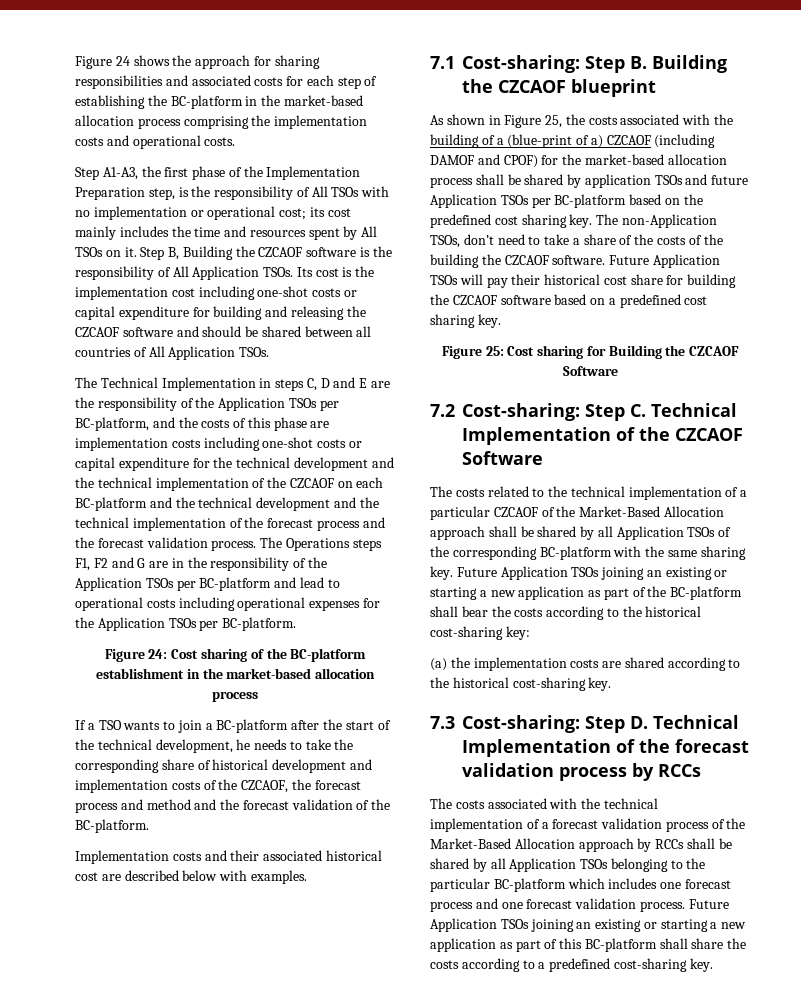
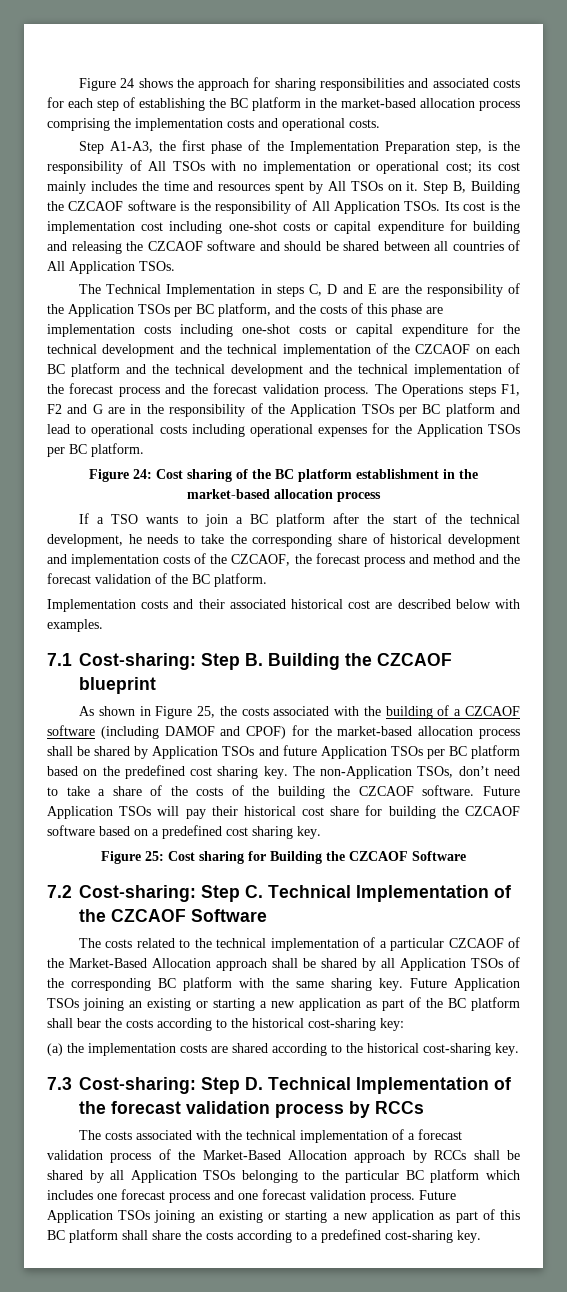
[170,95,243,109] BC-platform -> [230,97,301,111] BC platform
[75,417,149,431] BC-platform, -> [196,303,271,317] BC platform,
[75,497,147,511] BC-platform -> [47,363,120,377] BC platform
[199,577,272,591] BC-platform -> [422,403,495,417] BC platform
[222,617,297,631] BC-platform. -> [69,443,144,457] BC platform.
[290,648,367,662] BC-platform -> [275,469,352,482] BC platform
[216,719,289,733] BC-platform -> [249,513,326,527] BC platform
[75,819,149,833] BC-platform. -> [192,573,267,587] BC platform.
[507,134,651,148] (blue-print of a) CZCAOF -> [465,706,520,716] [47,725,95,736] CZCAOF software
[584,174,651,188] application -> [152,746,219,759] Application
[554,194,627,208] BC-platform -> [448,745,520,759] BC platform
[539,546,612,560] BC-platform -> [158,977,233,991] BC platform
[670,586,743,600] BC-platform -> [448,997,520,1011] BC platform
[493,878,566,892] BC-platform -> [405,1169,480,1183] BC platform
[584,938,657,952] BC-platform -> [47,1229,118,1243] BC platform

